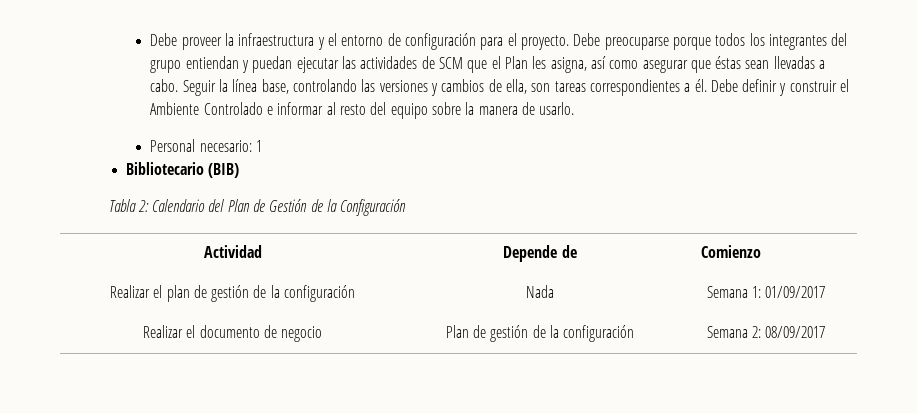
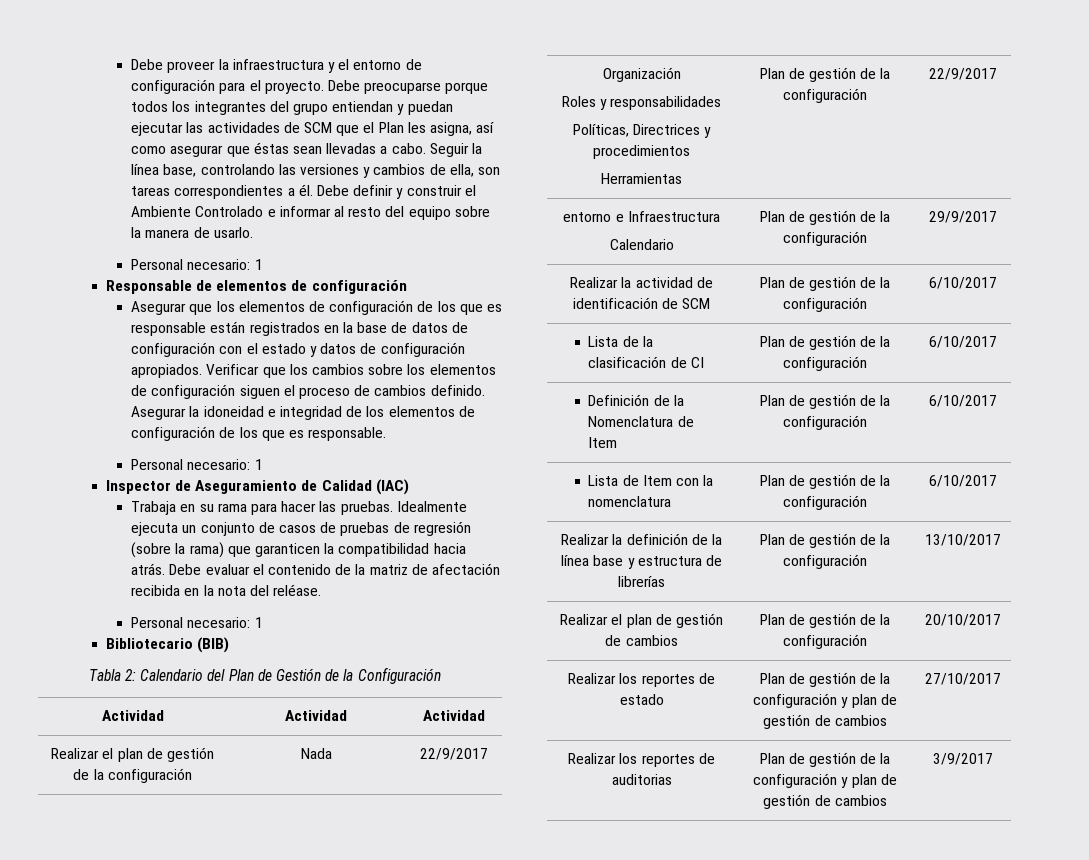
(263, 146) none -> [105,280,407,294] [131,300,502,315] [131,321,468,336] [131,342,465,357] [131,364,496,378] [131,384,485,399] [131,406,475,420] [131,426,387,441] [131,459,263,470] [105,479,409,495] [131,501,467,515] [131,521,471,536] [131,542,466,558] [131,563,500,575] [131,584,322,596] [131,617,263,628] // Responsable de elementos de configuración // Asegurar que los elementos de configuración de los que es responsable están registrados en la base de datos de configuración con el estado y datos de configuración apropiados. Verificar que los cambios sobre los elementos de configuración siguen el proceso de cambios definido. Asegurar la idoneidad e integridad de los elementos de configuración de los que es responsable. // Personal necesario: 1 // Inspector de Aseguramiento de Calidad (IAC) // Trabaja en su rama para hacer las pruebas. Idealmente ejecuta un conjunto de casos de pruebas de regresión (sobre la rama) que garanticen la compatibilidad hacia atrás. Debe evaluar el contenido de la matriz de afectación recibida en la nota del reléase. // Personal necesario: 1
[503,245,577,262] [701,245,762,258] Depende de | Comienzo -> [285,710,347,721] [422,710,485,721] Actividad | Actividad
[706,286,826,298] [142,325,323,342] [445,325,635,342] [706,326,826,338] Semana 1: 01/09/2017 // Realizar el documento de negocio | Plan de gestión de la configuración | Semana 2: 08/09/2017 -> [419,748,488,760] [602,67,681,82] [561,96,722,110] [572,124,712,138] [593,145,690,159] [601,173,682,184] [759,67,891,82] [783,88,867,103] [928,68,997,80] [563,211,720,222] [609,239,674,250] [759,210,891,225] [783,231,867,246] [928,211,997,223] [570,277,713,288] [572,297,711,309] [759,276,891,291] [783,297,867,312] [928,277,997,289] [588,336,653,347] [588,356,704,368] [759,335,891,350] [783,356,867,371] [928,336,997,348] [588,394,684,406] [588,416,694,427] [588,437,618,448] [759,394,891,409] [783,415,867,430] [928,395,997,407] [588,475,714,486] [588,496,672,507] [759,474,891,489] [783,495,867,510] [928,475,997,487] [561,533,722,545] [561,555,722,569] [618,576,665,587] [759,533,891,548] [783,554,867,569] [924,534,1001,546] [560,613,723,628] [605,635,678,646] [759,613,891,628] [783,634,867,649] [924,614,1001,626] [568,673,715,687] [619,694,664,705] [759,672,891,687] [753,693,897,708] [763,714,887,729] [924,673,1001,685] [568,753,715,767] [611,774,672,785] [759,752,891,767] [753,773,897,788] [763,794,887,809] [932,753,993,765] 22/9/2017 // Organización // Roles y responsabilidades // Políticas, Directrices y procedimientos // Herramientas | Plan de gestión de la configuración | 22/9/2017 // entorno e Infraestructura // Calendario | Plan de gestión de la configuración | 29/9/2017 // Realizar la actividad de identificación de SCM | Plan de gestión de la configuración | 6/10/2017 // Lista de la clasificación de CI | Plan de gestión de la configuración | 6/10/2017 // Definición de la Nomenclatura de Item | Plan de gestión de la configuración | 6/10/2017 // Lista de Item con la nomenclatura | Plan de gestión de la configuración | 6/10/2017 // Realizar la definición de la línea base y estructura de librerías | Plan de gestión de la configuración | 13/10/2017 // Realizar el plan de gestión de cambios | Plan de gestión de la configuración | 20/10/2017 // Realizar los reportes de estado | Plan de gestión de la configuración y plan de gestión de cambios | 27/10/2017 // Realizar los reportes de auditorias | Plan de gestión de la configuración y plan de gestión de cambios | 3/9/2017

